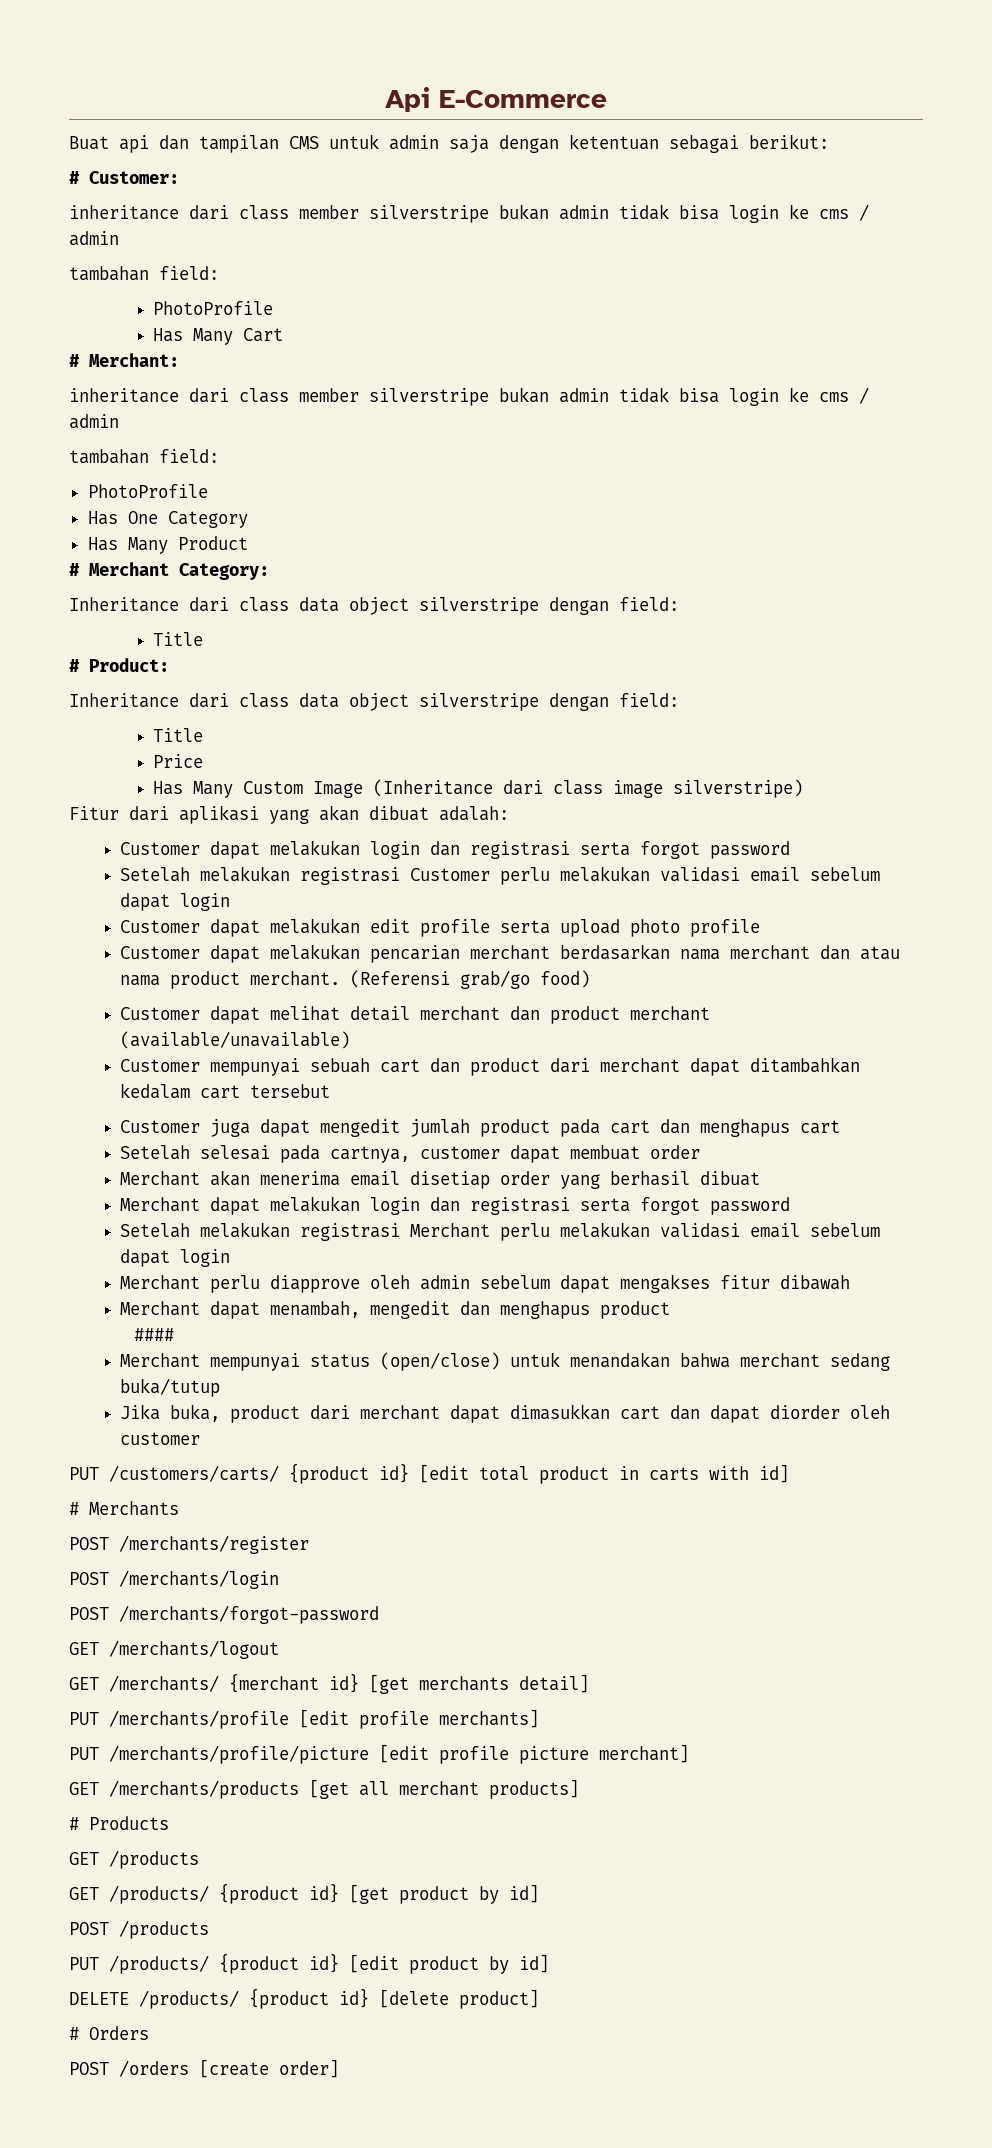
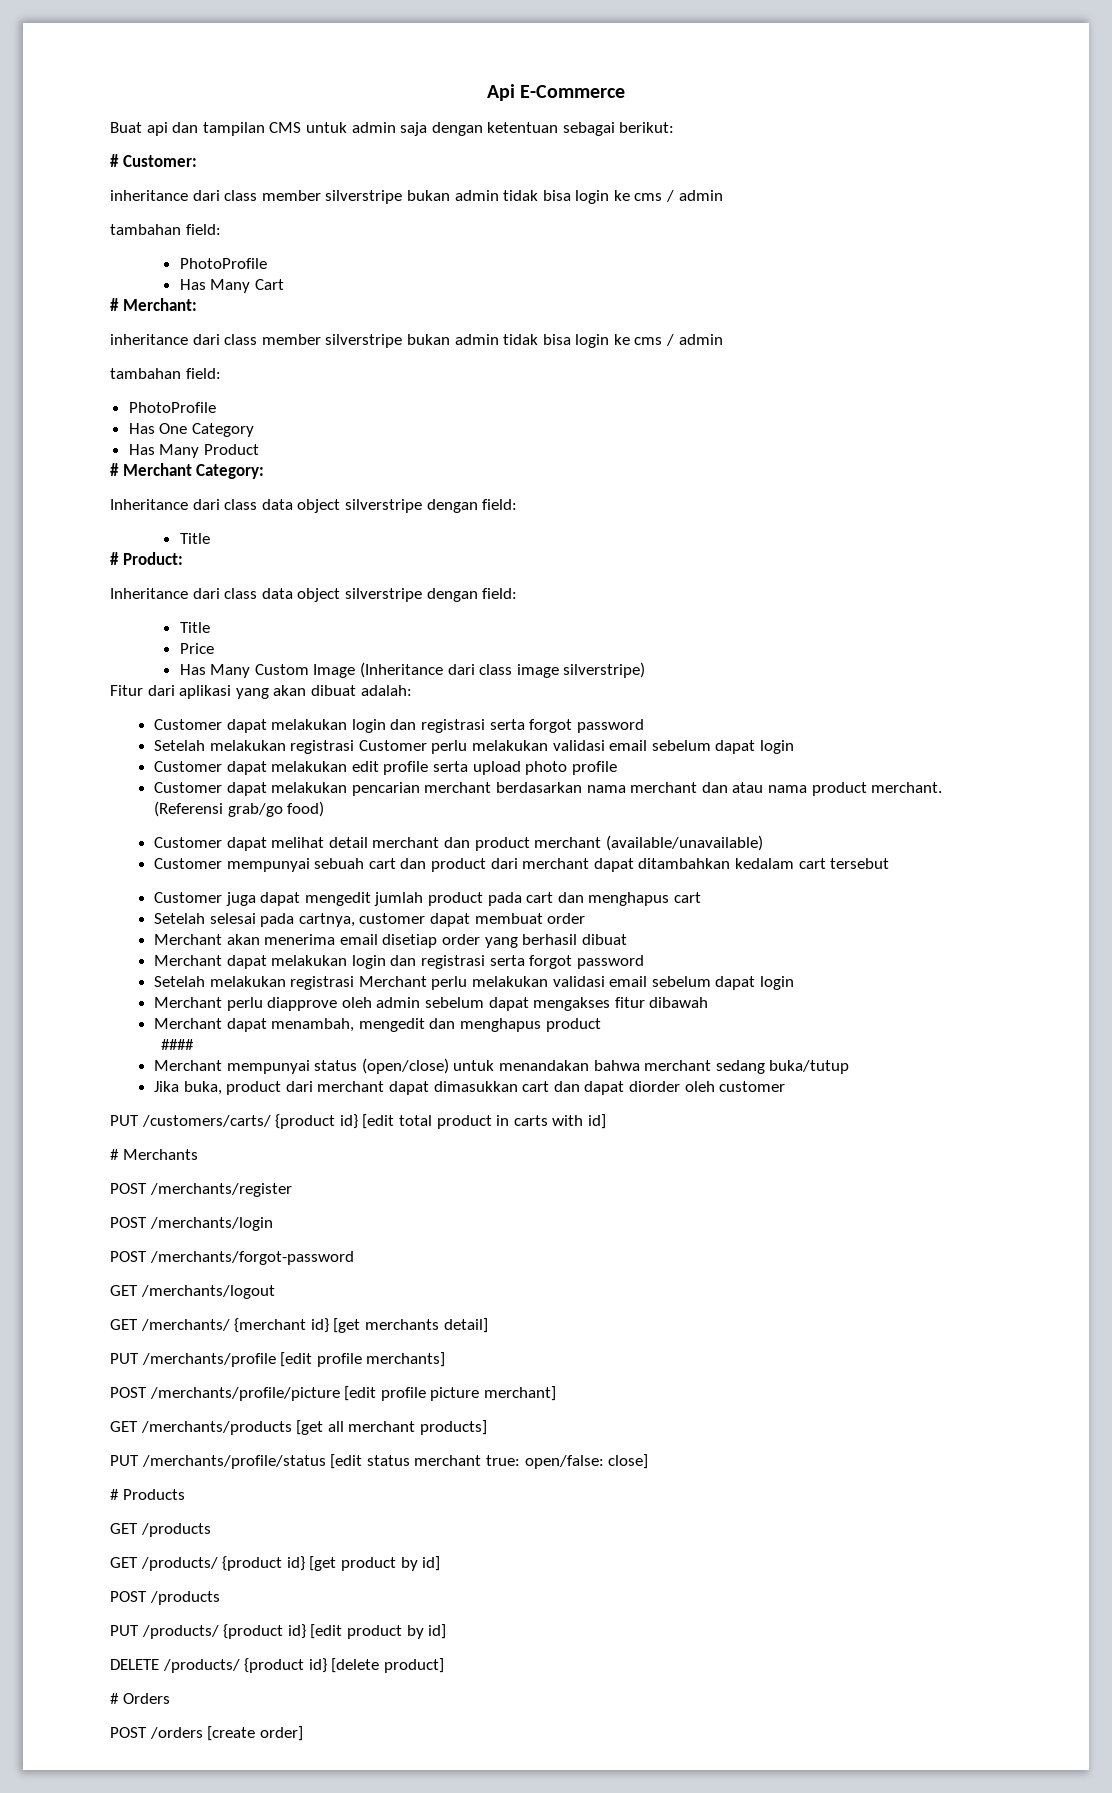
[69,1747,99,1760] PUT -> [110,1387,147,1398] POST
(579, 1789) none -> [110,1454,649,1469] // PUT /merchants/profile/status [edit status merchant true: open/false: close]

